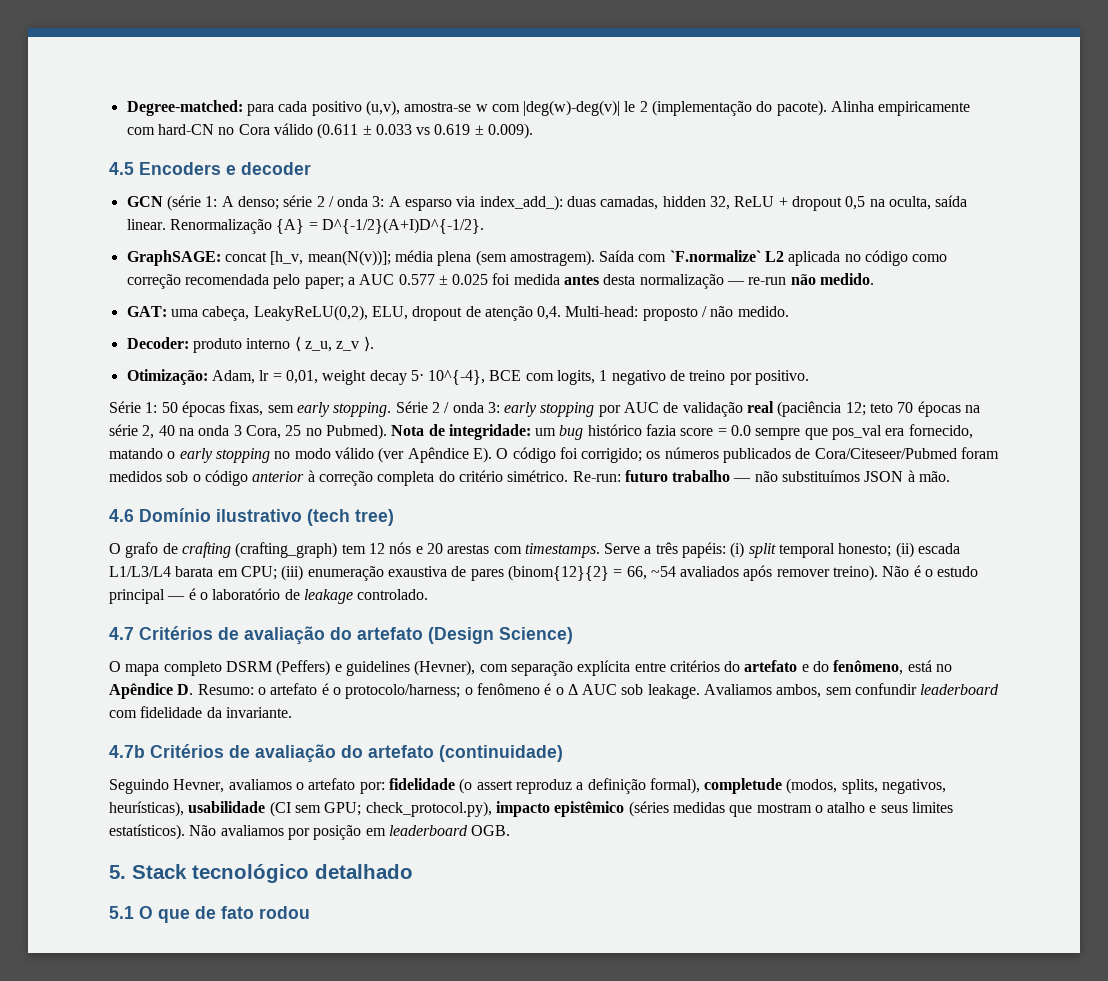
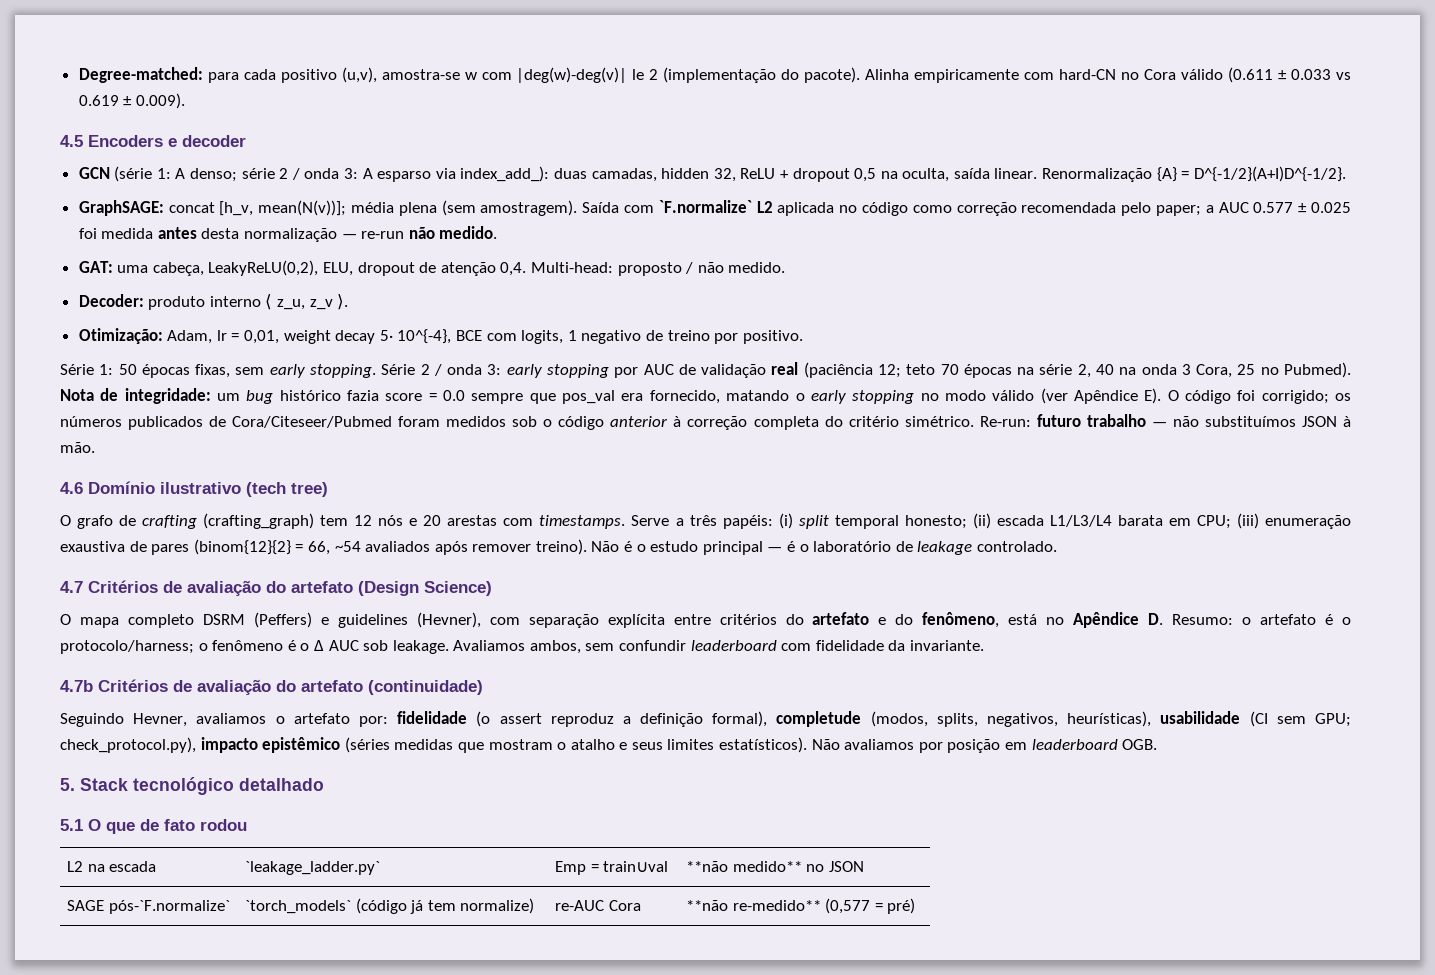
(310, 912) none -> [66,861,157,872] [244,861,380,875] [554,861,669,875] [685,861,864,872] [66,900,230,914] [244,898,535,914] [554,900,641,911] [685,898,916,914] // L2 na escada | `leakage_ladder.py` | Emp = train∪val | **não medido** no JSON // SAGE pós-`F.normalize` | `torch_models` (código já tem normalize) | re-AUC Cora | **não re-medido** (0,577 = pré)

